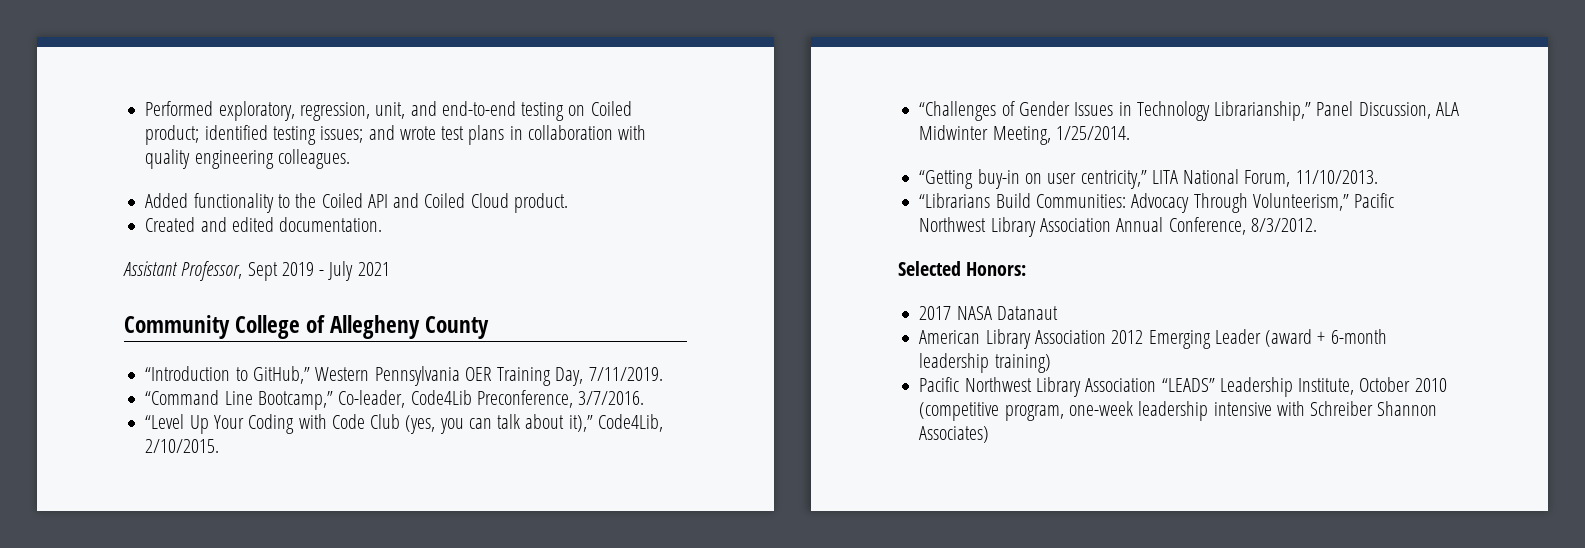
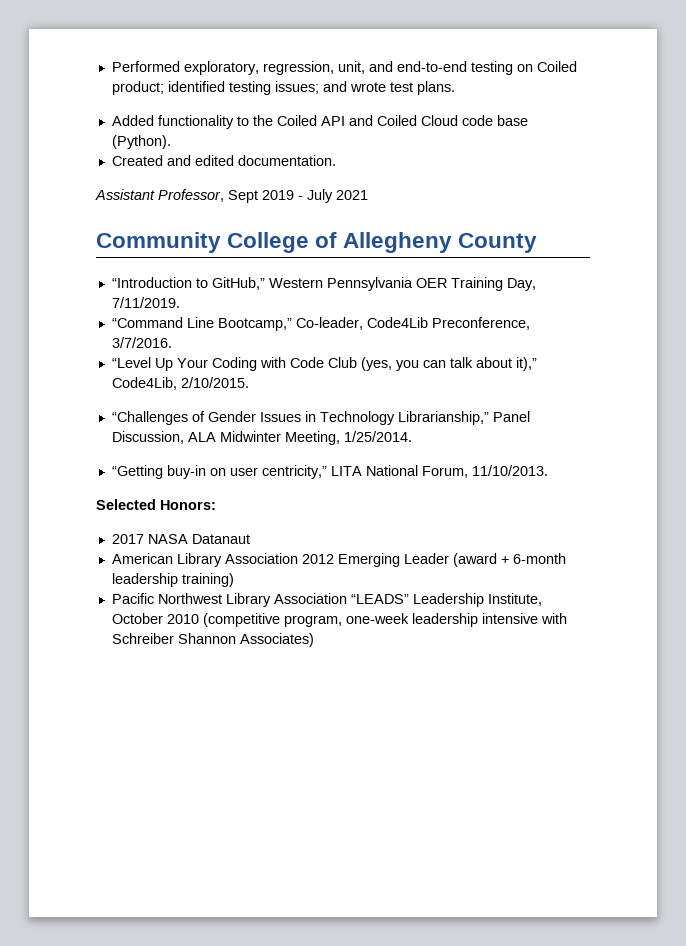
[468,125,647,145] [145,149,350,169] plans in collaboration with quality engineering colleagues. -> [416,81,455,95] plans.
[513,193,568,213] product. -> [461,115,528,126] [111,135,171,149] code base (Python).
[919,193,1395,213] [919,217,1317,237] // “Librarians Build Communities: Advocacy Through Volunteerism,” Pacific Northwest Library Association Annual Conference, 8/3/2012. -> (548, 470) none

